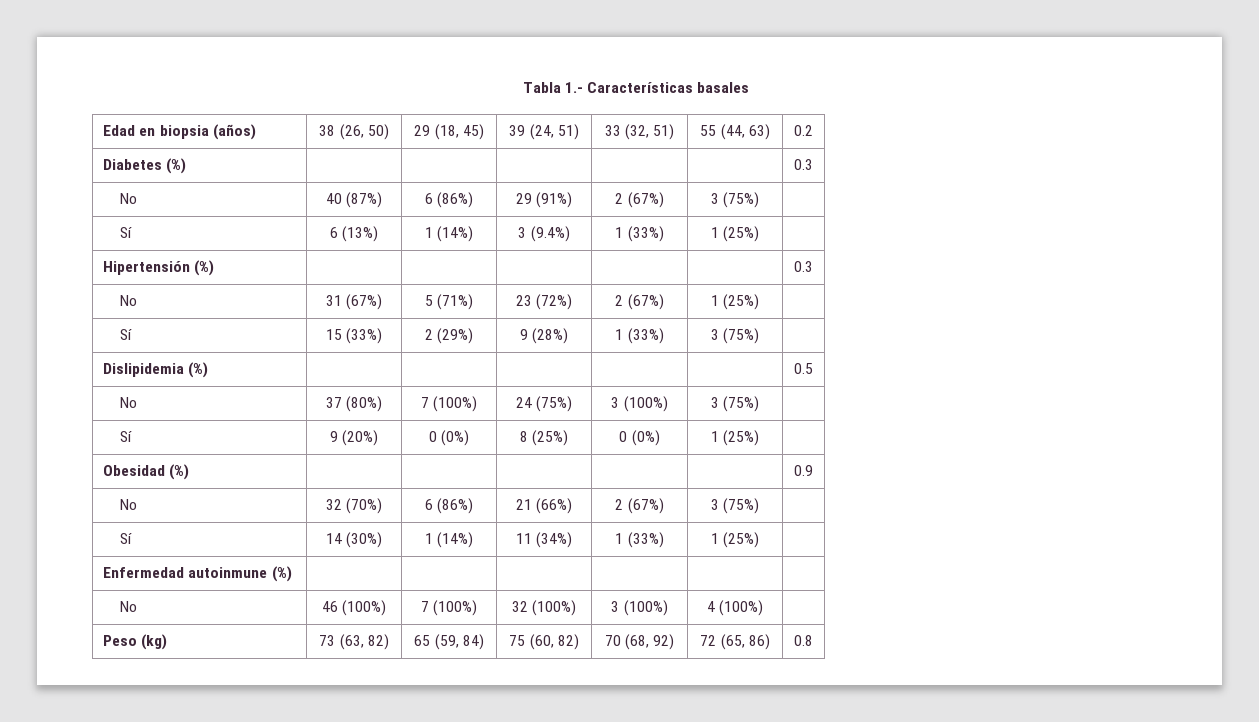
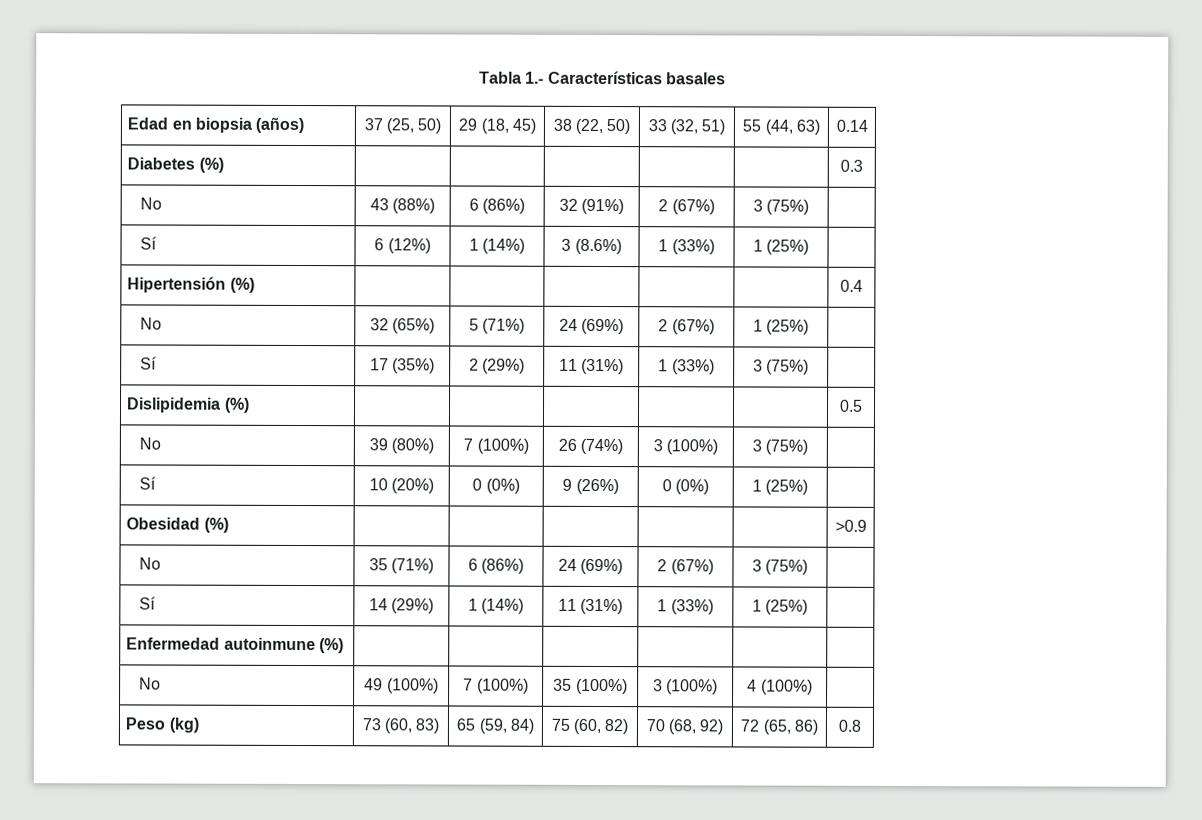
[319,124,364,140] 38 (26, -> [363,118,414,134] 37 (25,
[509,124,579,140] 39 (24, 51) -> [552,118,631,135] 38 (22, 50)
[794,125,813,136] 0.2 -> [835,119,868,132] 0.14
[325,192,383,208] [424,192,474,208] [515,193,532,204] 40 (87%) | 6 (86%) | 29 -> [369,198,436,214] [468,198,526,214] [558,198,578,211] 43 (88%) | 6 (86%) | 32
[342,226,379,242] (13%) -> [387,238,431,254] (12%)
[530,226,570,242] (9.4%) -> [574,238,622,255] (8.6%)
[794,261,813,272] [120,295,138,306] [325,294,383,310] 0.3 // No | 31 (67%) -> [840,279,863,292] [139,317,162,330] [369,318,436,334] 0.4 // No | 32 (65%)
[515,294,573,310] 23 (72%) -> [558,318,625,335] 24 (69%)
[325,328,383,344] 15 (33%) -> [369,358,436,374] 17 (35%)
[519,328,569,344] 9 (28%) -> [558,358,625,375] 11 (31%)
[325,397,342,408] 37 -> [368,438,388,451] 39
[515,396,573,412] 24 (75%) -> [557,438,624,455] 26 (74%)
[329,431,338,442] 9 -> [368,478,388,491] 10
[519,430,569,446] 8 (25%) -> [562,478,619,495] 9 (26%)
[794,465,813,476] [120,499,138,510] [325,498,383,514] [424,498,474,514] [515,498,573,514] 0.9 // No | 32 (70%) | 6 (86%) | 21 (66%) -> [834,519,867,532] [138,557,161,570] [368,558,435,574] [467,558,525,574] [557,558,624,575] >0.9 // No | 35 (71%) | 6 (86%) | 24 (69%)
[346,532,383,548] (30%) -> [391,598,435,614] (29%)
[536,532,573,548] (34%) -> [580,598,624,615] (31%)
[321,601,338,612] 46 -> [364,678,384,691] 49
[511,601,528,612] 32 -> [553,678,573,691] 35
[339,634,389,650] (63, 82) -> [384,718,440,734] (60, 83)

